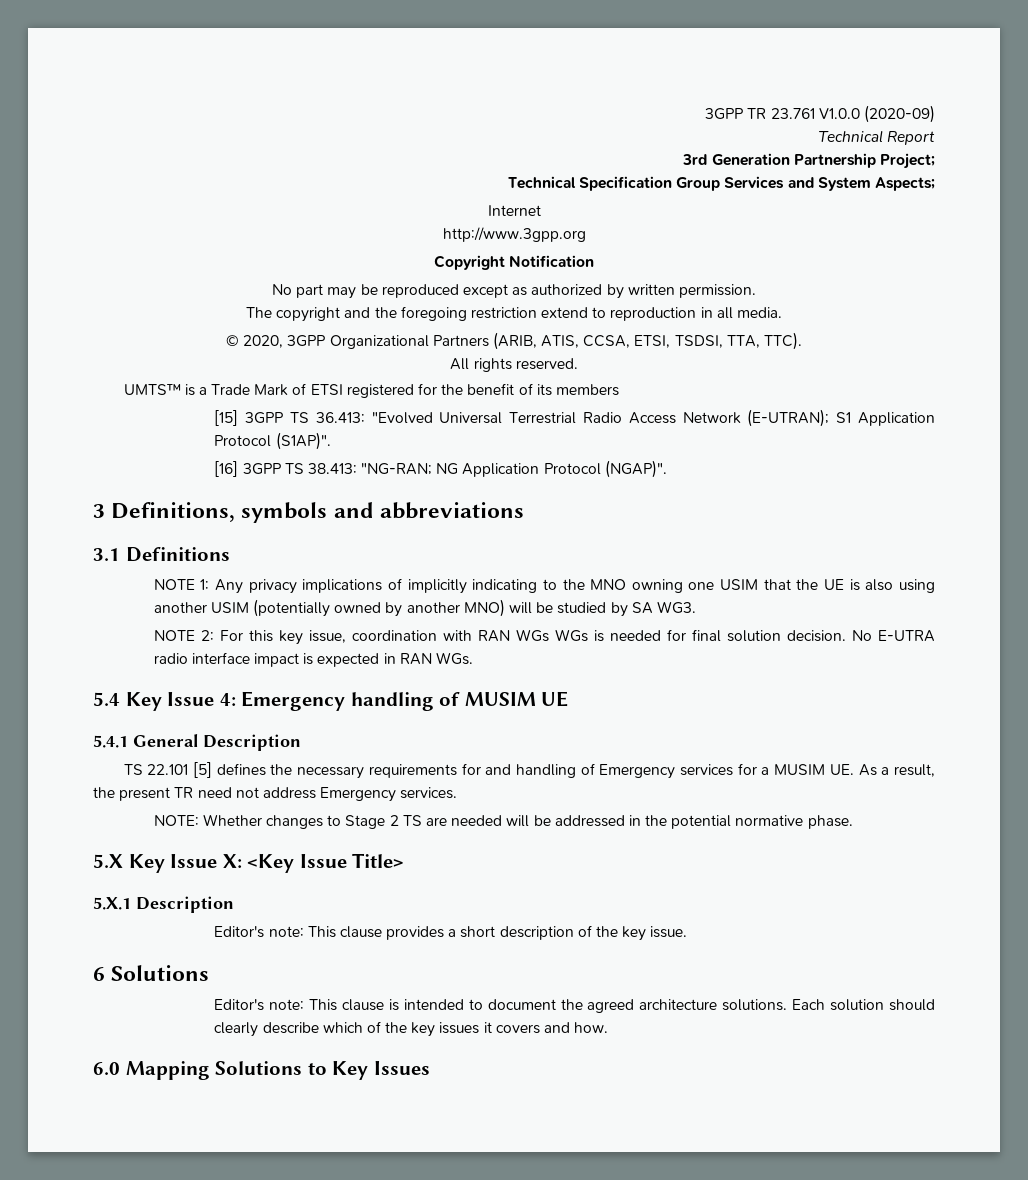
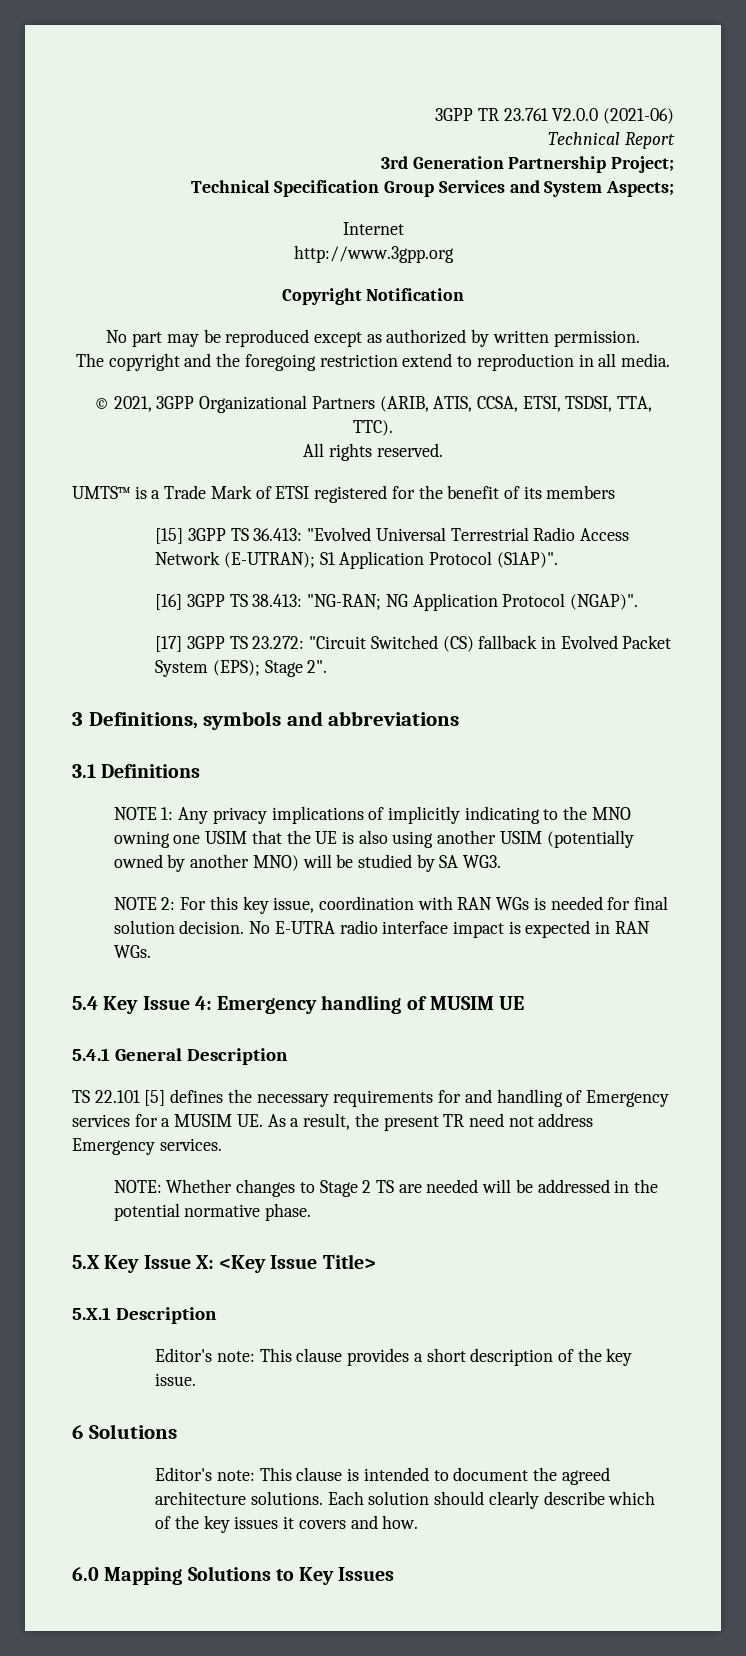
[818,105,935,123] V1.0.0 (2020-09) -> [552,108,675,124] V2.0.0 (2021-06)
[243,335,284,348] 2020, -> [113,396,152,412] 2021,
(667, 469) none -> [155,635,672,652] [155,660,328,677] // [17] 3GPP TS 23.272: "Circuit Switched (CS) fallback in Evolved Packet System (EPS); Stage 2".
[554,629,588,642] WGs -> (530, 903) none

